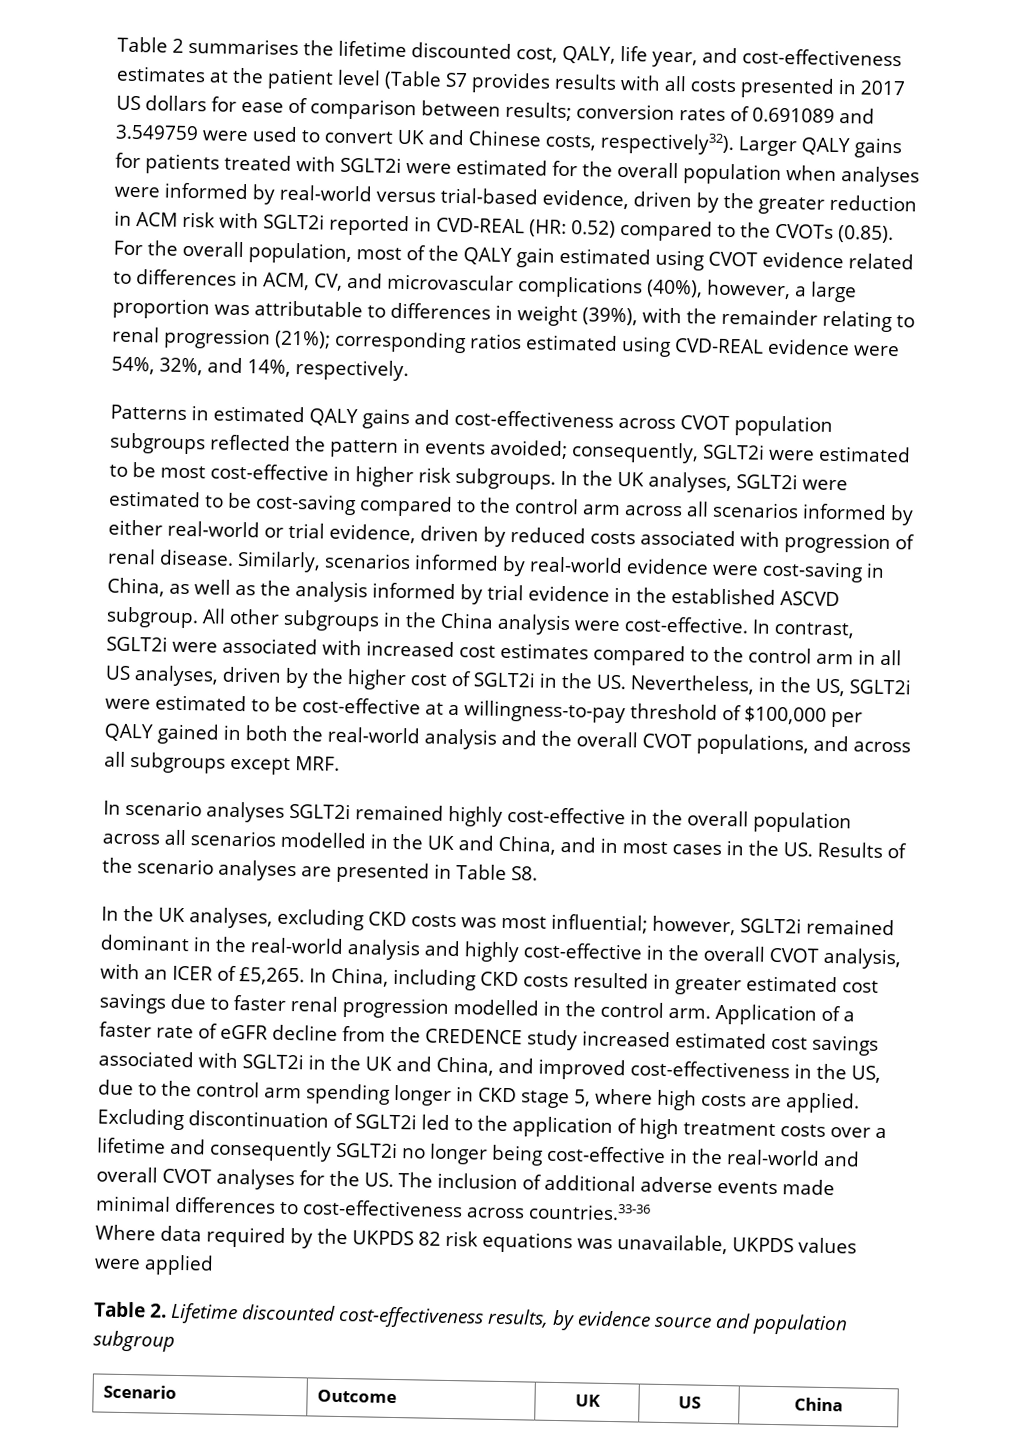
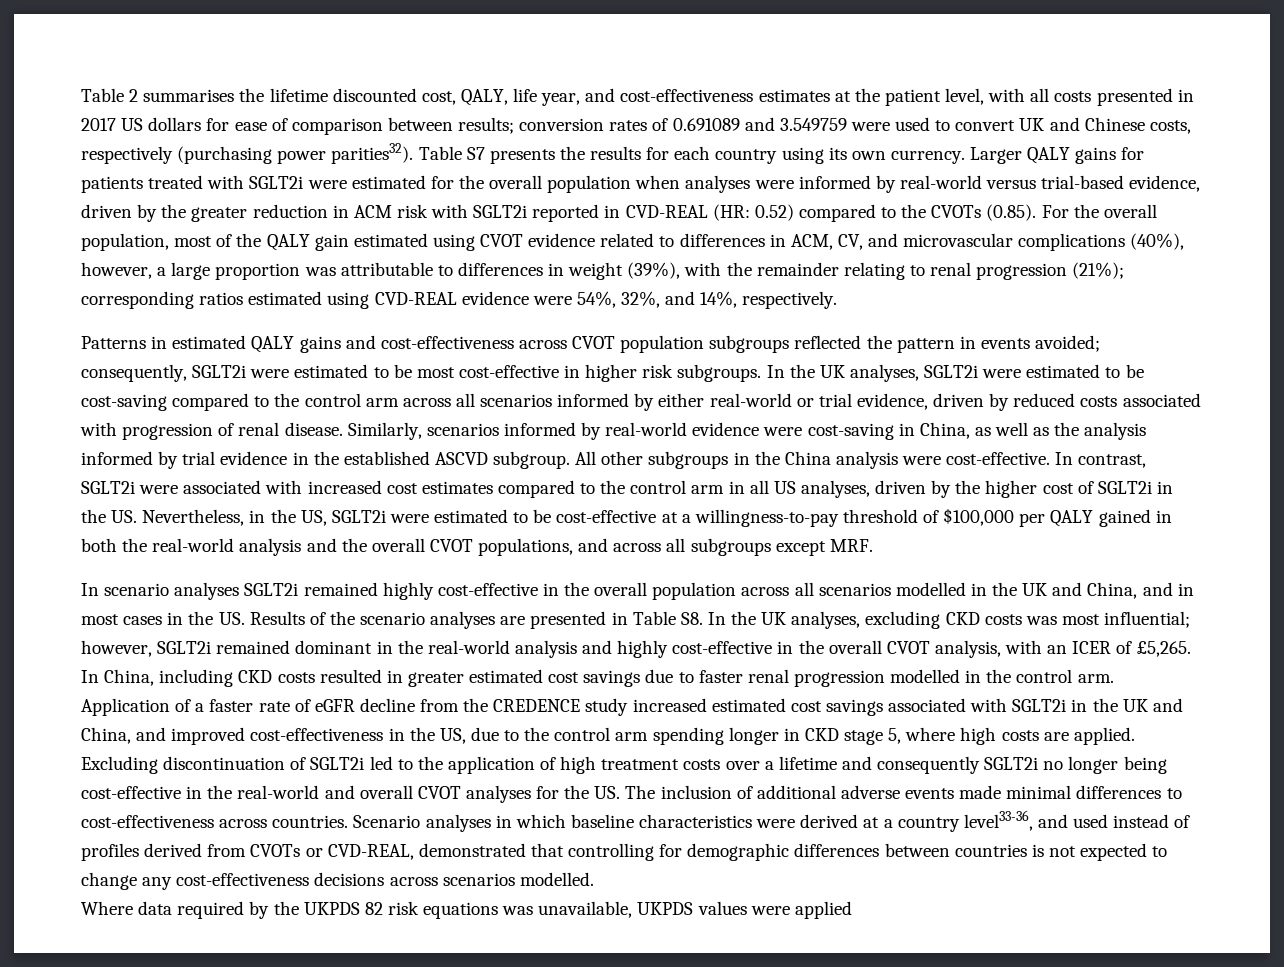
[337,69,617,94] level (Table S7 provides results -> [945,88,985,105] level,
[600,131,734,156] respectively32). -> [81,143,965,164] respectively (purchasing power parities32). Table S7 presents the results for each country using its own currency.
(538, 873) // -> (703, 618) none
[528,1202,651,1221] countries.33-36 -> [272,810,1191,832] [81,843,1168,861] [81,872,594,890] countries. Scenario analyses in which baseline characteristics were derived at a country level33-36, and used instead of profiles derived from CVOTs or CVD-REAL, demonstrated that controlling for demographic differences between countries is not expected to change any cost-effectiveness decisions across scenarios modelled.
[94,1301,848,1336] [93,1330,175,1352] [102,1384,177,1399] [316,1389,397,1404] [574,1394,601,1407] [677,1396,701,1409] [794,1397,843,1412] // Table 2. Lifetime discounted cost-effectiveness results, by evidence source and population subgroup // Scenario | Outcome | UK | US | China -> (852, 910) none

